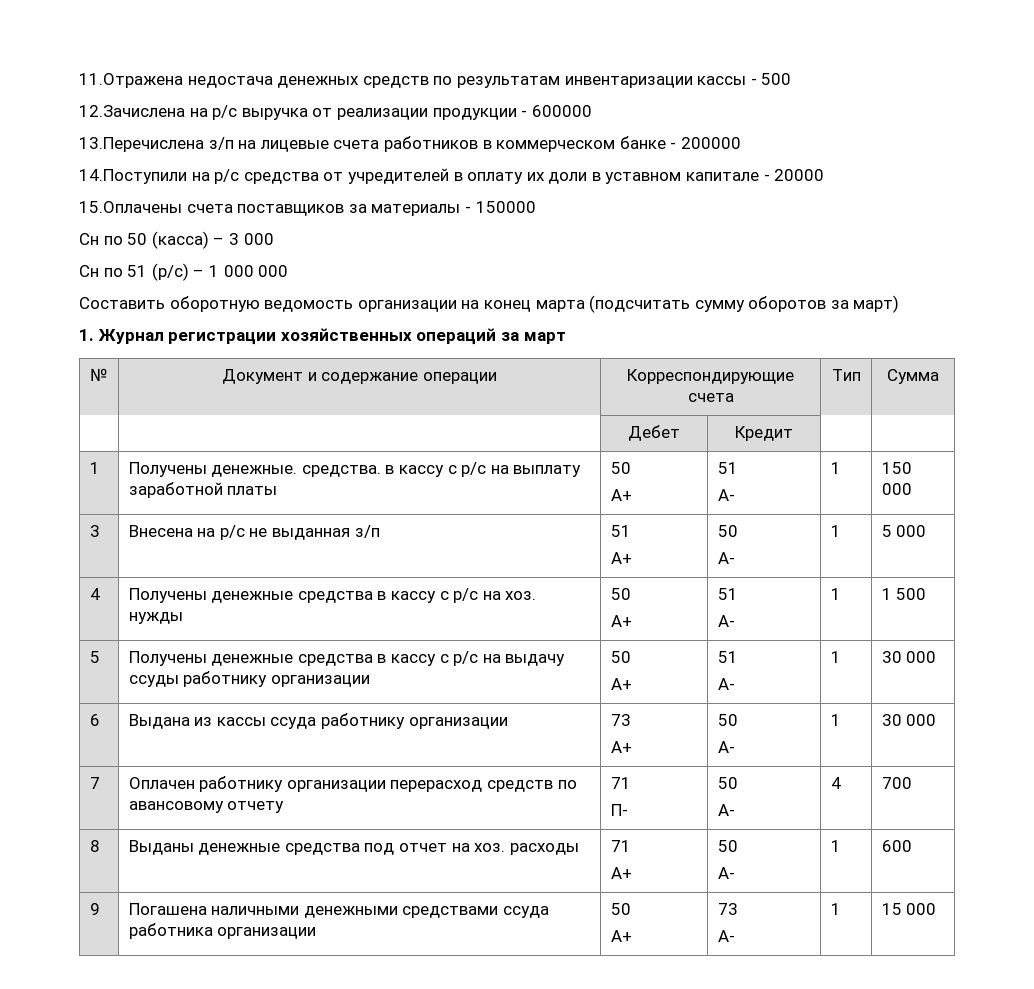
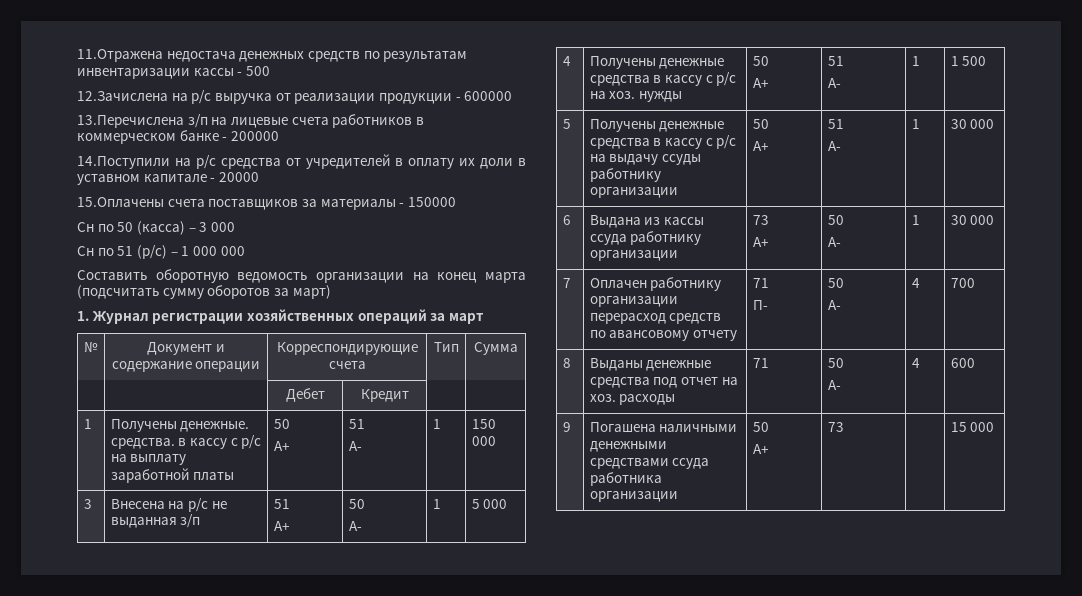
[610,867,632,879] [717,840,738,852] [717,867,735,879] [830,840,841,852] // А+ | 50 // А- | 1 -> [827,358,844,368] [827,380,841,390] [911,358,920,368] | 50 // А- | 4
[717,930,735,942] [830,903,841,915] // А- | 1 -> (844, 427) |

